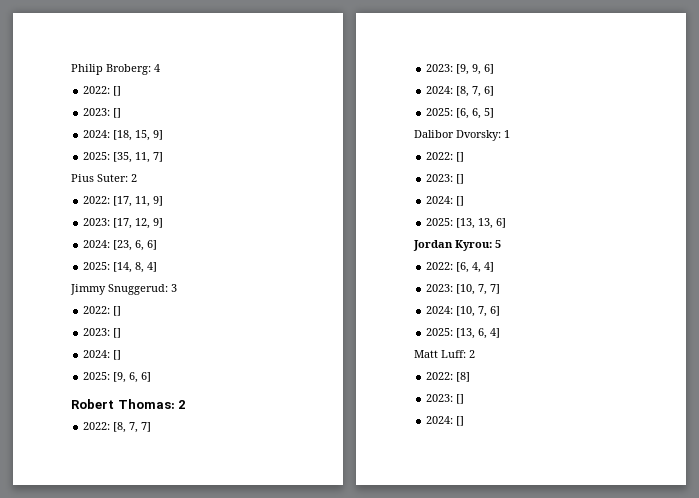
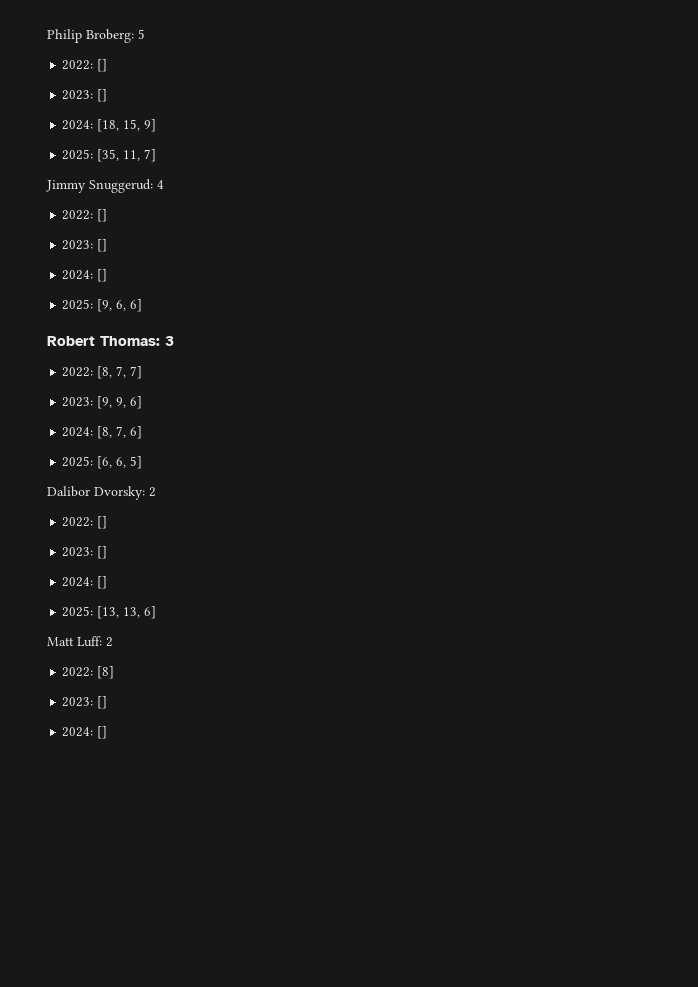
[154,64,160,72] 4 -> [138,29,145,39] 5
[71,174,137,182] [83,196,164,207] [83,218,164,229] [83,240,158,251] [83,262,158,273] // Pius Suter: 2 // 2022: [17, 11, 9] // 2023: [17, 12, 9] // 2024: [23, 6, 6] // 2025: [14, 8, 4] -> (157, 155) none
[171,284,177,292] 3 -> [157,180,164,189] 4
[178,400,186,409] 2 -> [165,336,174,346] 3
[504,130,510,138] 1 -> [149,487,156,497] 2
[413,240,501,251] [426,262,495,273] [426,284,501,295] [426,306,501,317] [426,328,501,339] // Jordan Kyrou: 5 // 2022: [6, 4, 4] // 2023: [10, 7, 7] // 2024: [10, 7, 6] // 2025: [13, 6, 4] -> (157, 612) none

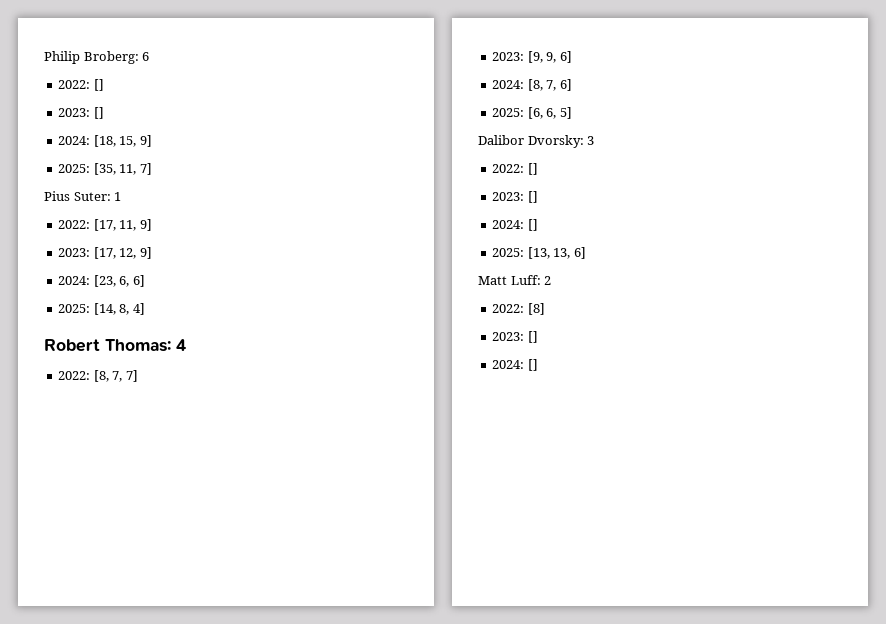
[138,29,145,39] 5 -> [142,52,150,61] 6
[46,179,164,193] [62,209,108,222] [62,239,108,252] [62,269,108,282] [62,299,143,312] Jimmy Snuggerud: 4 // 2022: [] // 2023: [] // 2024: [] // 2025: [9, 6, 6] -> [44,191,122,201] [58,219,152,231] [58,247,152,259] [58,275,145,287] [58,303,145,315] Pius Suter: 1 // 2022: [17, 11, 9] // 2023: [17, 12, 9] // 2024: [23, 6, 6] // 2025: [14, 8, 4]
[165,336,174,346] 3 -> [176,339,186,351] 4
[149,487,156,497] 2 -> [587,136,595,145] 3

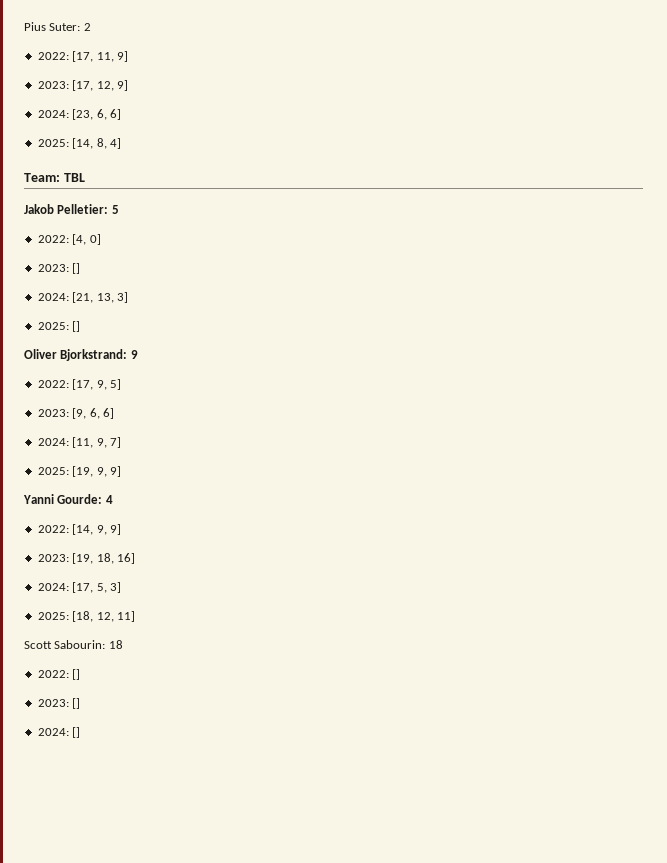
[44,51,150,64] [58,79,104,91] [58,107,104,119] [58,135,152,147] [58,163,152,175] Philip Broberg: 6 // 2022: [] // 2023: [] // 2024: [18, 15, 9] // 2025: [35, 11, 7] // -> (24, 26) none
[114,192,122,201] 1 -> [83,23,91,31] 2
[44,339,186,352] [58,370,138,382] [492,51,572,63] [492,79,572,91] [492,107,572,119] [478,135,595,148] Robert Thomas: 4 // 2022: [8, 7, 7] // 2023: [9, 9, 6] // 2024: [8, 7, 6] // 2025: [6, 6, 5] // Dalibor Dvorsky: 3 -> [24,173,85,182] [24,204,119,214] [37,234,101,245] [37,263,81,274] [37,292,128,303] [37,321,81,332] [24,349,138,361] [37,379,121,390] [37,408,114,419] [37,437,121,448] [37,466,121,477] [23,494,113,504] [37,524,121,535] [37,553,135,564] [37,582,121,593] [37,611,135,622] [24,640,123,649] Team: TBL // Jakob Pelletier: 5 // 2022: [4, 0] // 2023: [] // 2024: [21, 13, 3] // 2025: [] // Oliver Bjorkstrand: 9 // 2022: [17, 9, 5] // 2023: [9, 6, 6] // 2024: [11, 9, 7] // 2025: [19, 9, 9] // Yanni Gourde: 4 // 2022: [14, 9, 9] // 2023: [19, 18, 16] // 2024: [17, 5, 3] // 2025: [18, 12, 11] // Scott Sabourin: 18
[492,247,586,259] [478,275,552,285] [492,303,545,315] [492,331,538,343] [492,359,538,371] // 2025: [13, 13, 6] // Matt Luff: 2 // 2022: [8] // 2023: [] // 2024: [] -> (81, 732) none

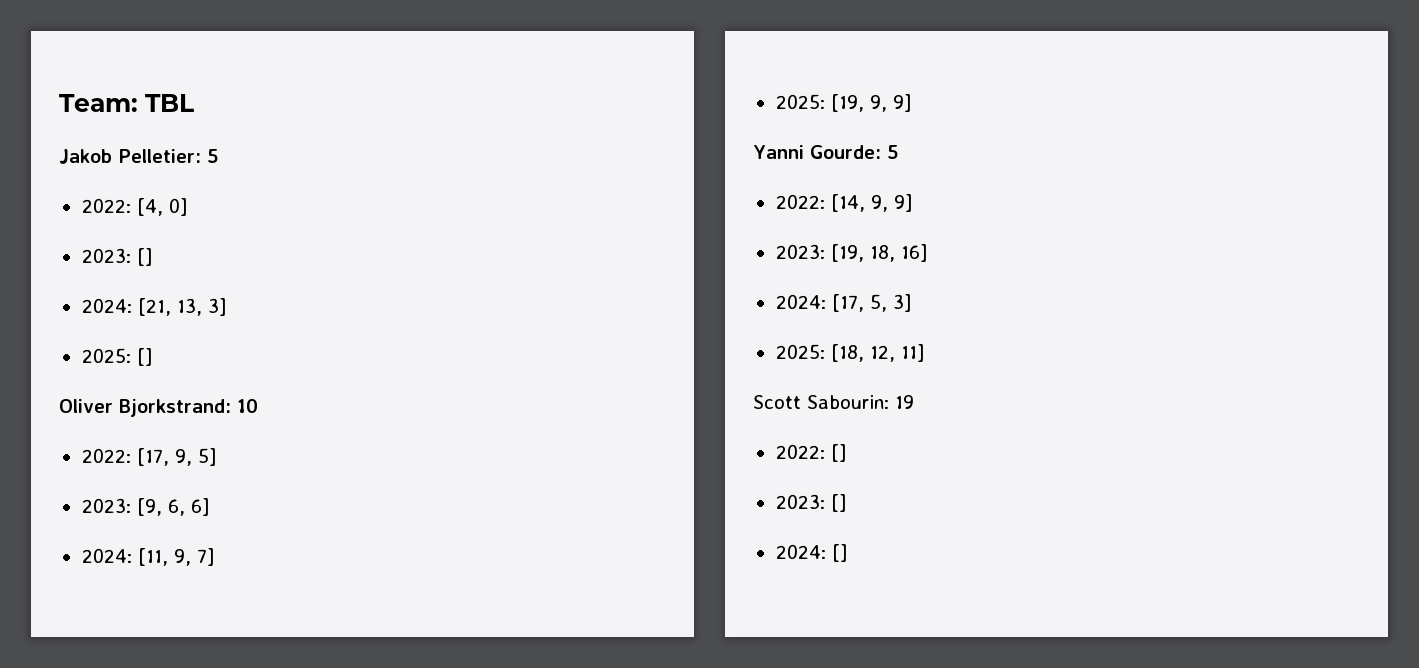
[24,22,91,31] [37,51,128,62] [37,80,128,91] [37,109,121,120] [37,138,121,149] Pius Suter: 2 // 2022: [17, 11, 9] // 2023: [17, 12, 9] // 2024: [23, 6, 6] // 2025: [14, 8, 4] // -> (59, 103) none
[130,350,138,359] 9 -> [237,399,258,413] 10
[105,495,113,504] 4 -> [886,145,899,159] 5
[108,640,123,649] 18 -> [895,395,914,409] 19

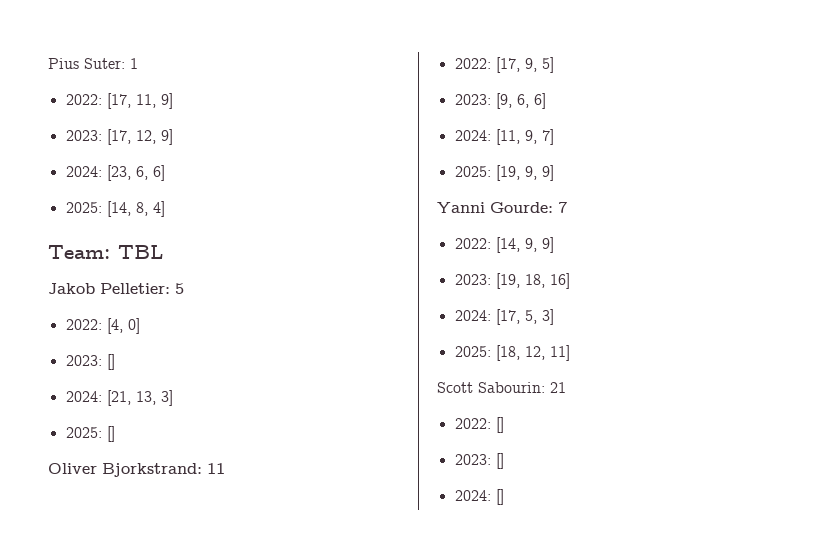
(59, 103) none -> [48,58,138,69] [65,93,173,109] [65,129,173,145] [65,165,165,181] [65,201,165,217] Pius Suter: 1 // 2022: [17, 11, 9] // 2023: [17, 12, 9] // 2024: [23, 6, 6] // 2025: [14, 8, 4] //
[237,399,258,413] 10 -> [207,463,225,474] 11
[886,145,899,159] 5 -> [558,202,567,213] 7
[895,395,914,409] 19 -> [550,382,566,393] 21

